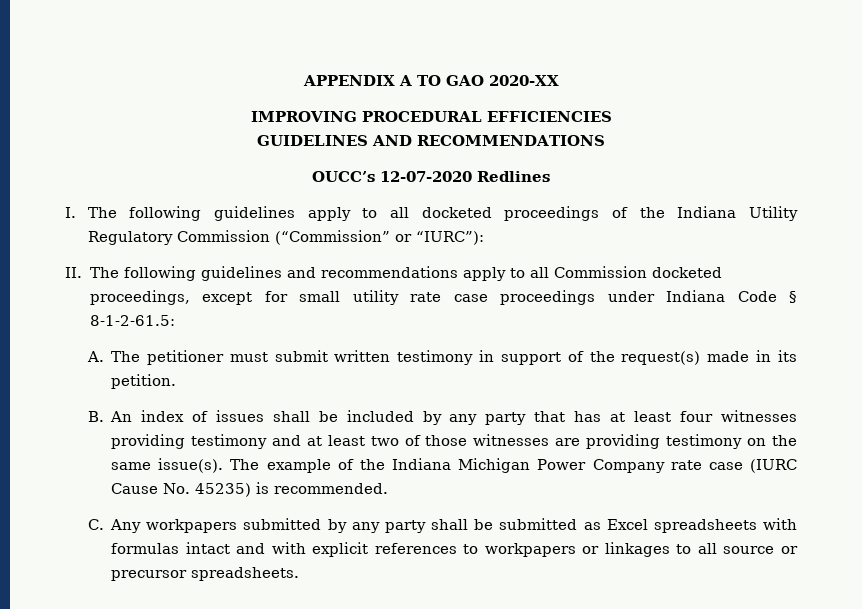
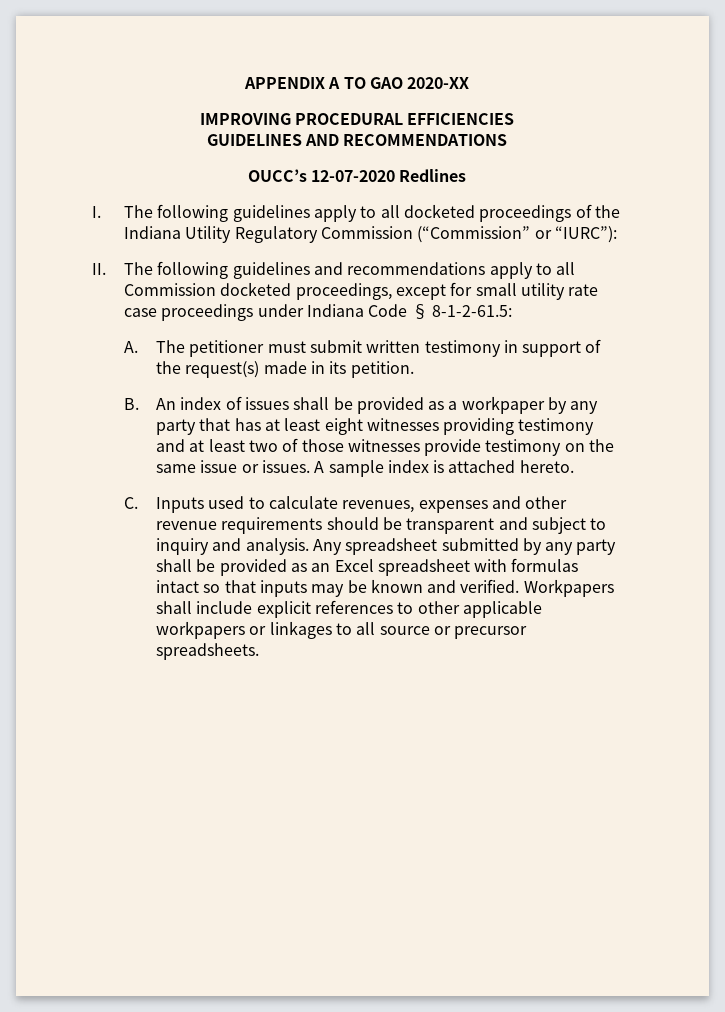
[346,410,414,422] included -> [356,396,545,414] provided as a workpaper
[680,411,714,422] four -> [324,418,363,435] eight
[555,434,661,449] are providing -> [424,439,482,456] provide
[158,458,798,473] [110,482,388,497] [87,519,238,533] issue(s). The example of the Indiana Michigan Power Company rate case (IURC Cause No. 45235) is recommended. // C. Any workpapers -> [200,460,574,477] [123,496,568,513] [155,517,607,534] [155,538,438,555] issue or issues. A sample index is attached hereto. // C. Inputs used to calculate revenues, expenses and other revenue requirements should be transparent and subject to inquiry and analysis. Any spreadsheet
[499,518,798,533] [110,542,306,554] submitted as Excel spreadsheets with formulas intact and with -> [219,558,579,576] [155,579,614,597] [155,601,253,614] provided as an Excel spreadsheet with formulas intact so that inputs may be known and verified. Workpapers shall include
(479, 549) none -> [417,601,542,618] other applicable

